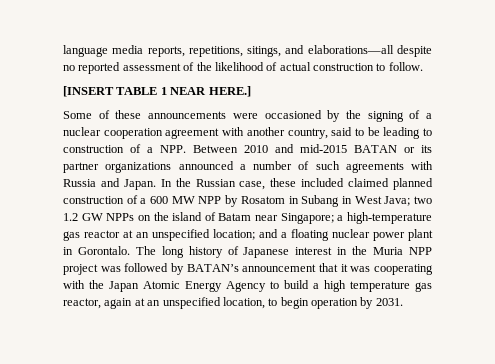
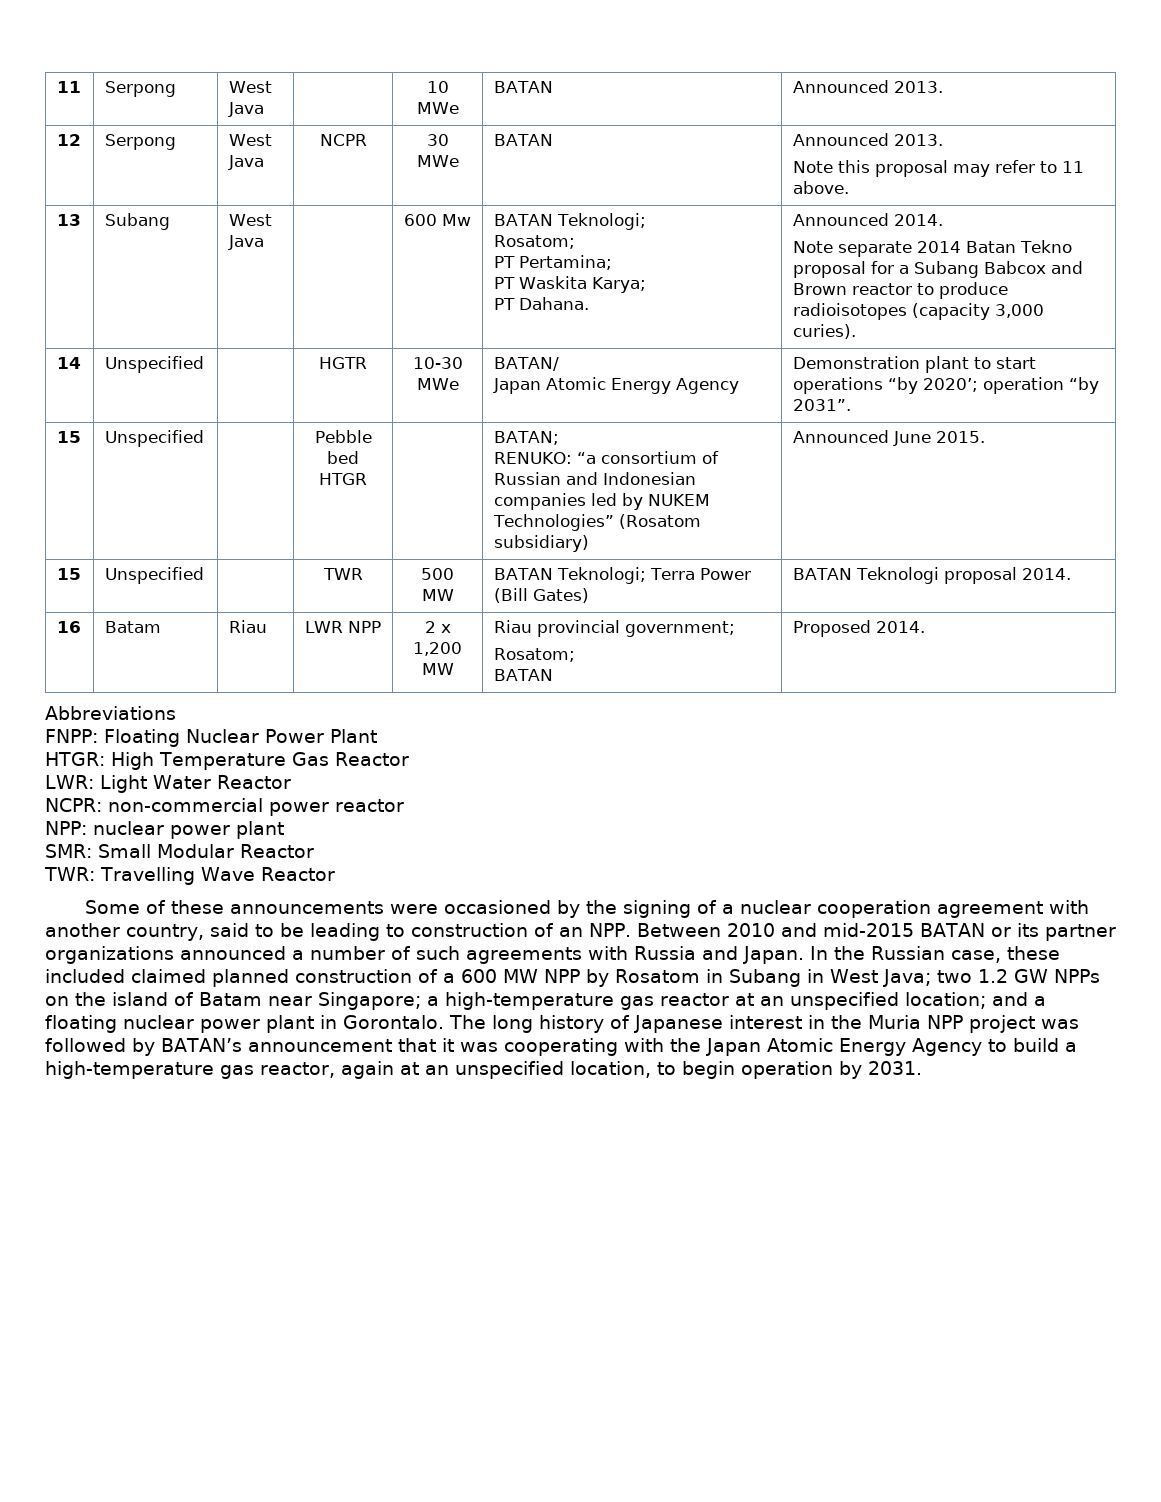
[63,45,432,57] [63,62,423,74] [63,86,251,97] language media reports, repetitions, sitings, and elaborations—all despite no reported assessment of the likelihood of actual construction to follow. // [INSERT TABLE 1 NEAR HERE.] -> [56,81,81,93] [104,81,176,97] [228,81,272,93] [227,102,264,117] [426,81,449,93] [416,102,459,114] [493,81,553,93] [792,80,943,93] [56,134,81,146] [104,134,176,150] [228,134,272,146] [227,155,264,170] [319,134,367,146] [426,134,449,146] [416,155,459,167] [493,134,553,146] [792,133,943,146] [792,160,1084,177] [792,181,849,194] [56,214,81,226] [104,213,170,230] [228,214,272,226] [227,235,264,250] [404,214,471,226] [493,213,646,230] [493,235,575,249] [493,255,612,270] [493,276,646,293] [493,297,589,310] [792,213,943,226] [792,240,1072,257] [792,261,1083,278] [792,282,1008,299] [792,303,1044,320] [792,324,856,339] [56,357,81,369] [104,356,204,373] [319,357,367,369] [412,357,463,369] [416,378,459,390] [493,357,559,371] [492,377,739,394] [792,356,1036,373] [792,377,1099,394] [792,399,851,411] [56,431,81,443] [104,430,204,447] [314,430,372,443] [327,451,359,464] [319,473,367,485] [493,431,559,445] [493,451,719,464] [493,472,696,485] [493,493,710,510] [492,514,701,531] [493,535,589,552] [792,430,985,446] [56,568,81,580] [104,567,204,584] [322,568,363,580] [421,568,454,580] [421,589,454,601] [493,567,751,584] [493,588,589,603] [792,567,1071,584] [56,621,81,633] [104,621,161,633] [228,620,267,633] [305,621,381,633] [424,621,451,633] [413,642,462,656] [421,663,454,675] [493,620,735,637] [493,648,575,662] [493,669,553,681] [792,620,925,637] [45,706,176,720] [45,729,377,747] [45,752,409,770] [45,775,291,793] [45,798,404,816] [45,821,284,839] [45,844,314,858] [44,867,335,885] 11 | Serpong | West Java | | 10 MWe | BATAN | Announced 2013. // 12 | Serpong | West Java | NCPR | 30 MWe | BATAN | Announced 2013. // Note this proposal may refer to 11 above. // 13 | Subang | West Java | | 600 Mw | BATAN Teknologi; // Rosatom; // PT Pertamina; // PT Waskita Karya; // PT Dahana. | Announced 2014. // Note separate 2014 Batan Tekno proposal for a Subang Babcox and Brown reactor to produce radioisotopes (capacity 3,000 curies). // 14 | Unspecified | | HGTR | 10-30 MWe | BATAN/ // Japan Atomic Energy Agency | Demonstration plant to start operations “by 2020’; operation “by 2031”. // 15 | Unspecified | | Pebble bed HTGR | | BATAN; // RENUKO: “a consortium of Russian and Indonesian companies led by NUKEM Technologies” (Rosatom subsidiary) | Announced June 2015. // 15 | Unspecified | | TWR | 500 MW | BATAN Teknologi; Terra Power (Bill Gates) | BATAN Teknologi proposal 2014. // 16 | Batam | Riau | LWR NPP | 2 x 1,200 MW | Riau provincial government; // Rosatom; // BATAN | Proposed 2014. // Abbreviations // FNPP: Floating Nuclear Power Plant // HTGR: High Temperature Gas Reactor // LWR: Light Water Reactor // NCPR: non-commercial power reactor // NPP: nuclear power plant // SMR: Small Modular Reactor // TWR: Travelling Wave Reactor
[147,147,153,153] a -> [559,927,583,937] an
[324,280,410,292] high temperature -> [45,1061,214,1079] high-temperature

